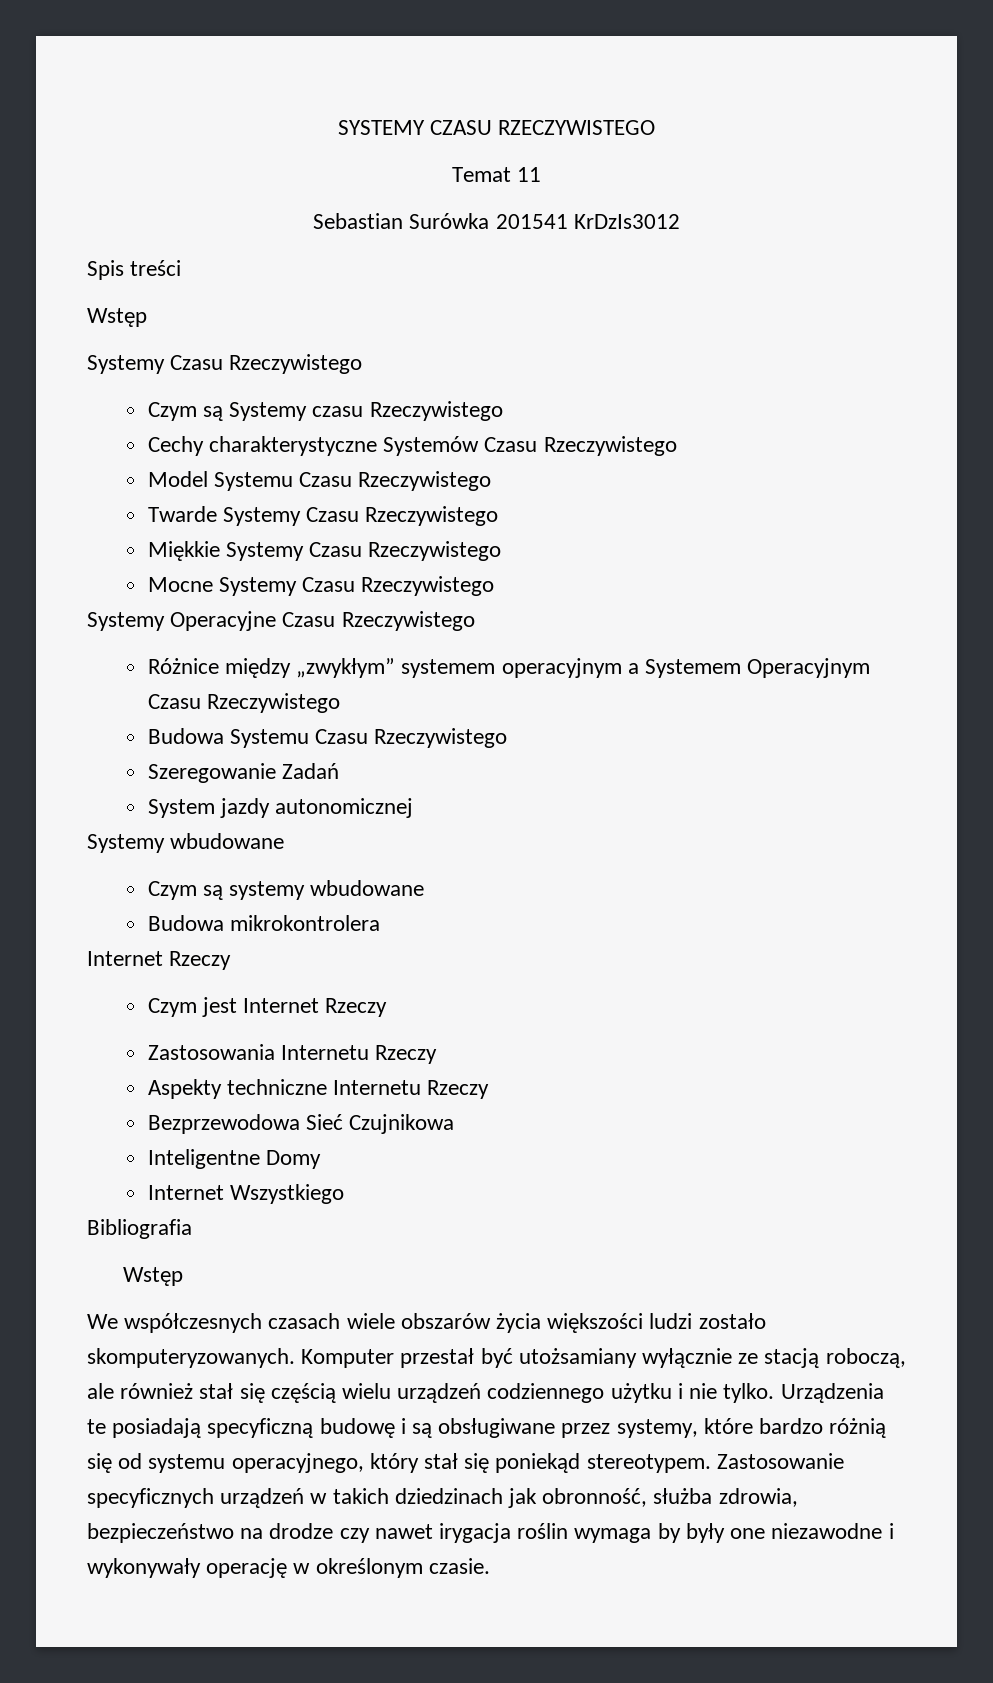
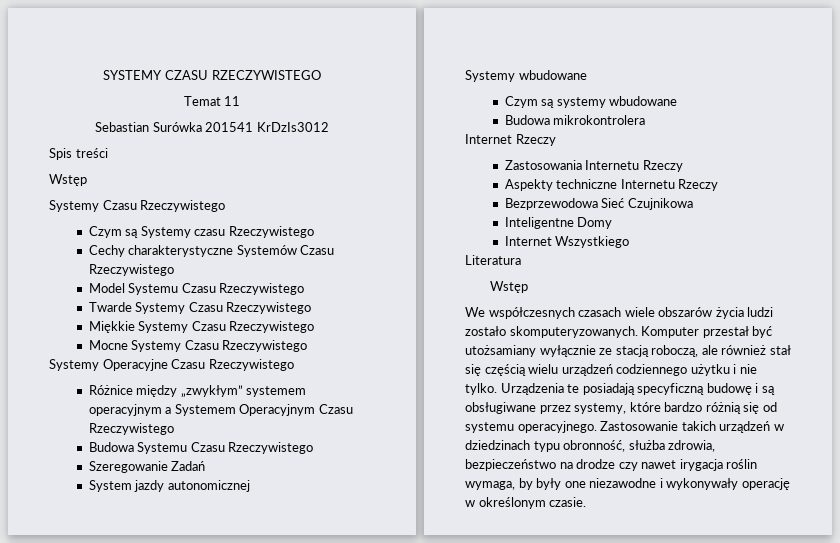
[147,997,388,1017] // Czym jest Internet Rzeczy -> (556, 140) none
[87,1219,192,1239] Bibliografia -> [465,255,521,265] Literatura
[547,1313,644,1333] większości -> (744, 313) none
[231,1453,844,1473] [87,1488,538,1508] operacyjnego, który stał się poniekąd stereotypem. Zastosowanie specyficznych urządzeń w takich dziedzinach jak -> [517,421,784,433] [465,440,560,452] operacyjnego. Zastosowanie takich urządzeń w dziedzinach typu
[574,1528,652,1543] wymaga -> [465,481,515,490] wymaga,

